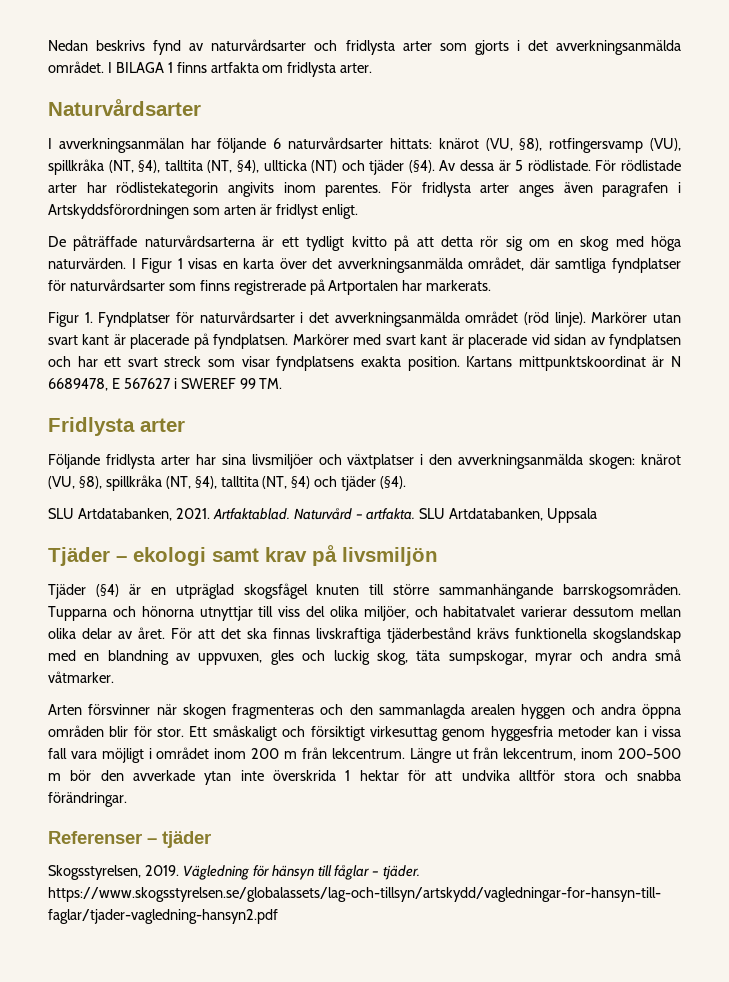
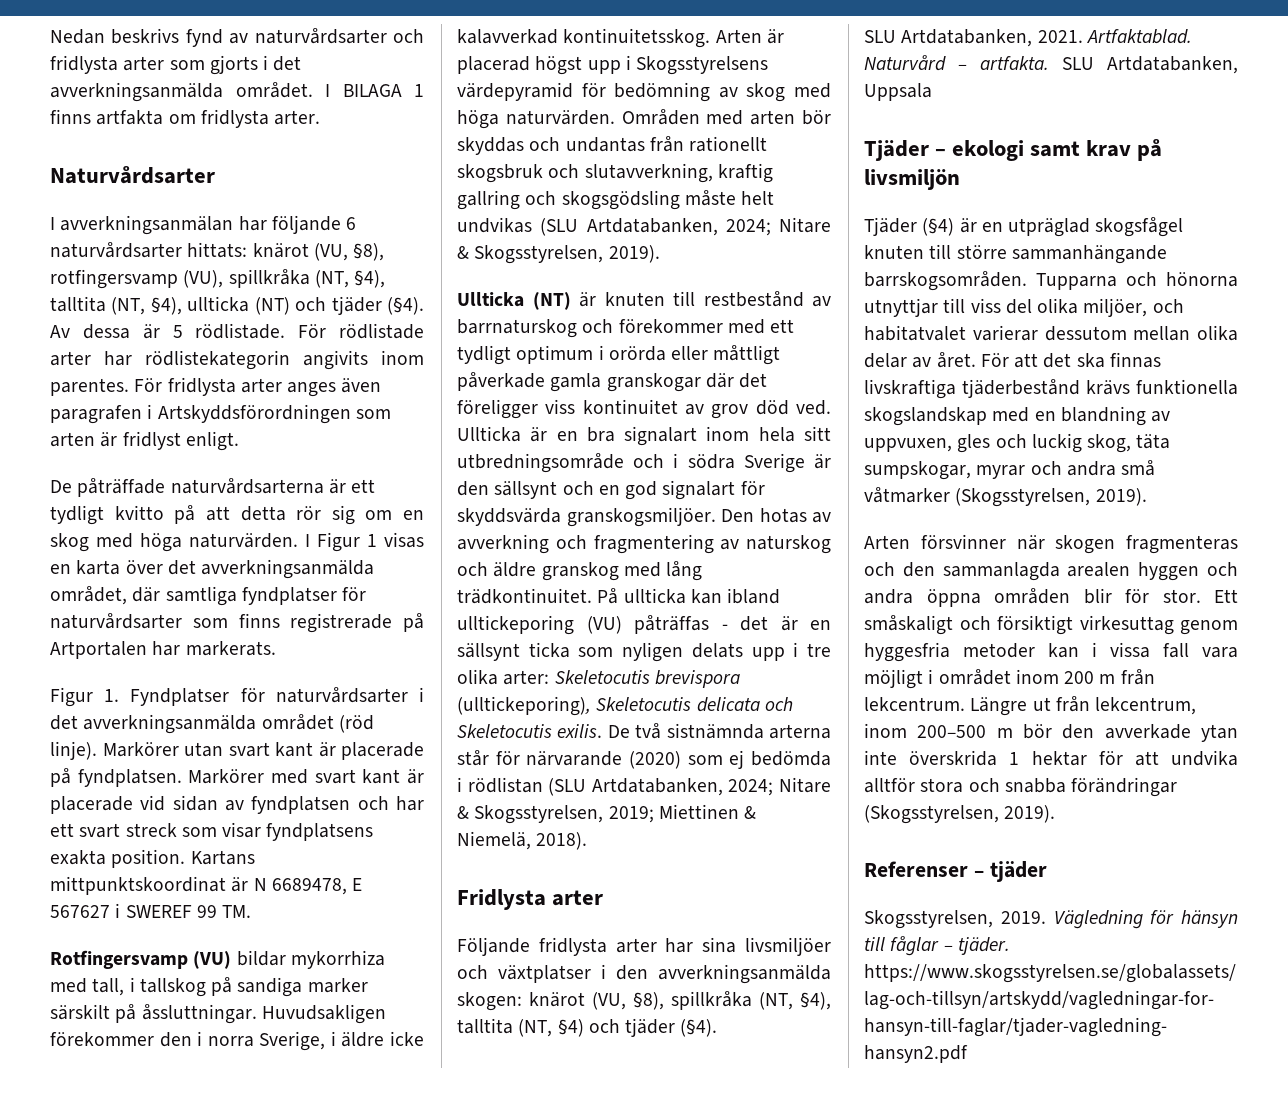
(283, 383) none -> [50,950,385,969] [50,977,368,997] [50,1004,386,1024] [50,1031,424,1051] [457,28,784,48] [457,55,769,75] [457,82,831,102] [457,109,831,129] [457,136,768,155] [457,163,773,183] [457,190,775,210] [457,217,831,236] [457,245,660,264] [457,291,831,310] [457,319,795,338] [457,345,781,365] [457,372,768,392] [457,399,831,419] [457,426,831,446] [457,453,831,473] [457,480,765,500] [457,507,831,527] [457,534,831,554] [457,561,703,581] [457,588,781,604] [457,615,831,635] [457,642,831,662] [457,669,740,688] [457,696,793,716] [457,723,831,739] [457,750,831,769] [457,777,831,796] [457,804,757,824] [457,831,588,850] // Rotfingersvamp (VU) bildar mykorrhiza med tall, i tallskog på sandiga marker särskilt på åssluttningar. Huvudsakligen förekommer den i norra Sverige, i äldre icke kalavverkad kontinuitetsskog. Arten är placerad högst upp i Skogsstyrelsens värdepyramid för bedömning av skog med höga naturvärden. Områden med arten bör skyddas och undantas från rationellt skogsbruk och slutavverkning, kraftig gallring och skogsgödsling måste helt undvikas (SLU Artdatabanken, 2024; Nitare & Skogsstyrelsen, 2019). // Ullticka (NT) är knuten till restbestånd av barrnaturskog och förekommer med ett tydligt optimum i orörda eller måttligt påverkade gamla granskogar där det föreligger viss kontinuitet av grov död ved. Ullticka är en bra signalart inom hela sitt utbredningsområde och i södra Sverige är den sällsynt och en god signalart för skyddsvärda granskogsmiljöer. Den hotas av avverkning och fragmentering av naturskog och äldre granskog med lång trädkontinuitet. På ullticka kan ibland ulltickeporing (VU) påträffas - det är en sällsynt ticka som nyligen delats upp i tre olika arter: Skeletocutis brevispora (ulltickeporing), Skeletocutis delicata och Skeletocutis exilis. De två sistnämnda arterna står för närvarande (2020) som ej bedömda i rödlistan (SLU Artdatabanken, 2024; Nitare & Skogsstyrelsen, 2019; Miettinen & Niemelä, 2018).
[48,671,114,683] våtmarker. -> [864,487,1147,507] våtmarker (Skogsstyrelsen, 2019).
[48,792,127,807] förändringar. -> [1071,777,1178,797] [864,805,1056,824] förändringar (Skogsstyrelsen, 2019).

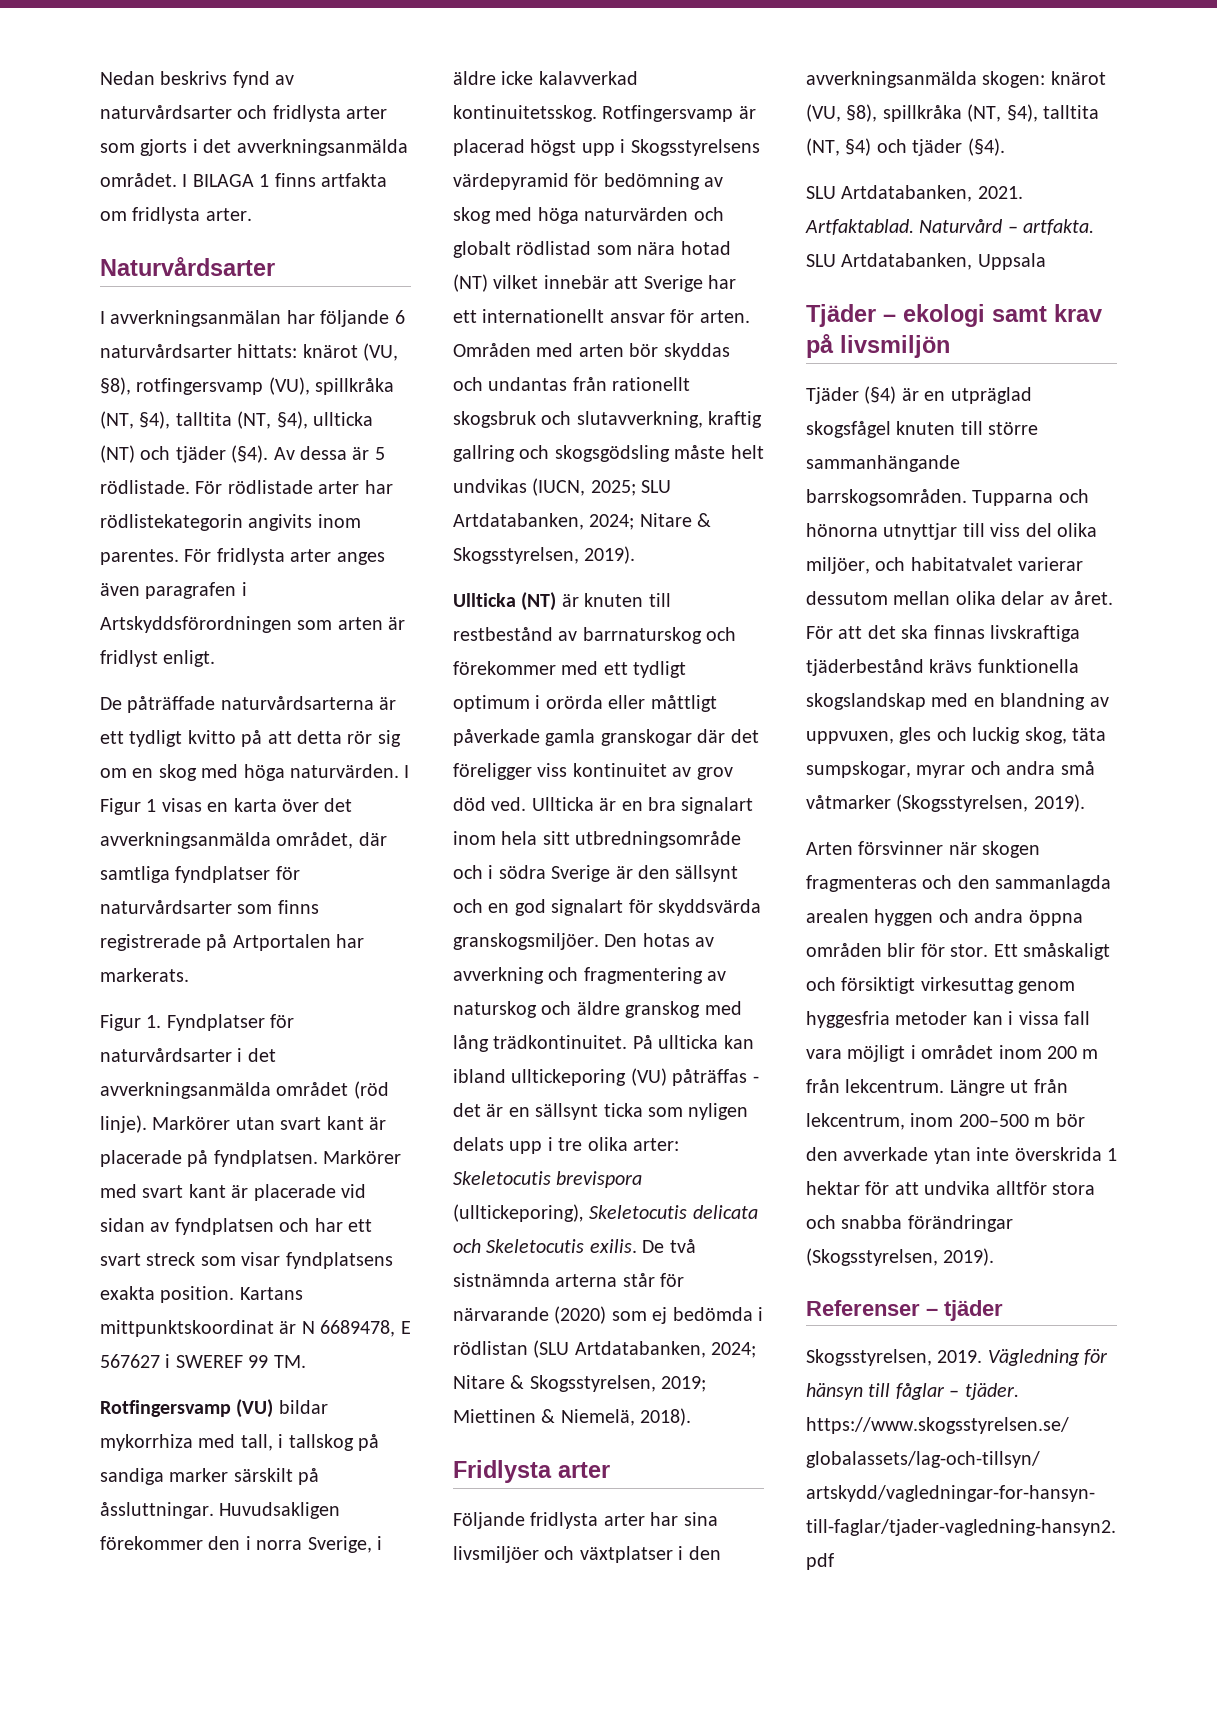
[715,29,762,43] Arten -> [602,105,734,122] Rotfingersvamp
[505,110,615,125] naturvärden. -> [584,207,724,221] [453,241,731,258] [453,274,736,292] [453,309,750,323] naturvärden och globalt rödlistad som nära hotad (NT) vilket innebär att Sverige har ett internationellt ansvar för arten.
[540,218,579,236] (SLU -> [532,478,672,496] (IUCN, 2025; SLU

